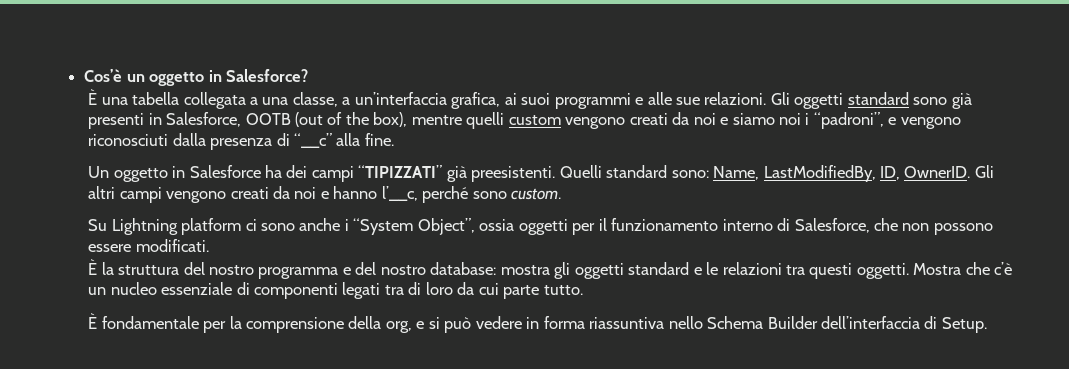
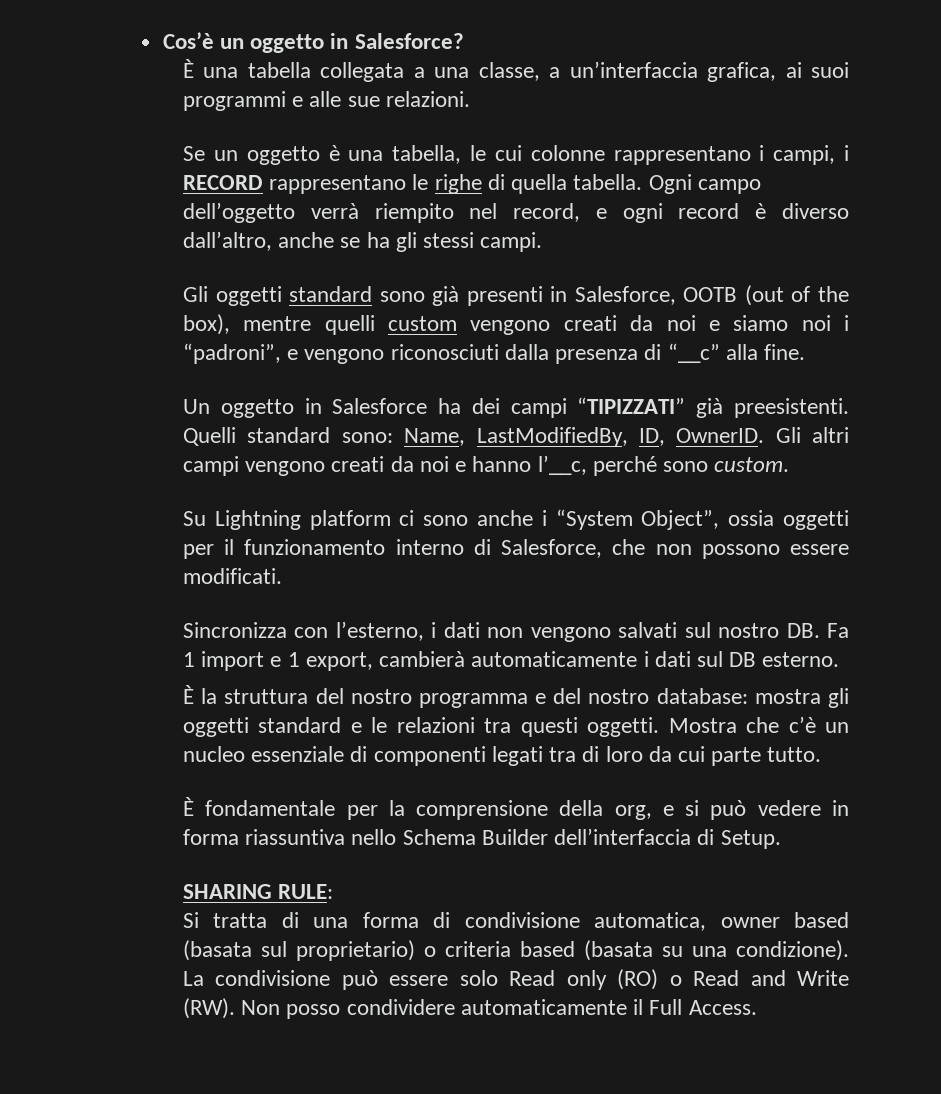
(767, 98) none -> [183,145,849,165] [183,174,761,194] [183,202,849,223] [183,231,543,252] // Se un oggetto è una tabella, le cui colonne rappresentano i campi, i RECORD rappresentano le righe di quella tabella. Ogni campo dell’oggetto verrà riempito nel record, e ogni record è diverso dall’altro, anche se ha gli stessi campi. //
(209, 245) none -> [183,621,850,642] [183,651,840,671] // Sincronizza con l’esterno, i dati non vengono salvati sul nostro DB. Fa 1 import e 1 export, cambierà automaticamente i dati sul DB esterno.
(987, 325) none -> [183,884,334,899] [183,912,850,931] [183,940,849,961] [183,969,850,990] [183,998,757,1019] // SHARING RULE: // Si tratta di una forma di condivisione automatica, owner based (basata sul proprietario) o criteria based (basata su una condizione). La condivisione può essere solo Read only (RO) o Read and Write (RW). Non posso condividere automaticamente il Full Access.

